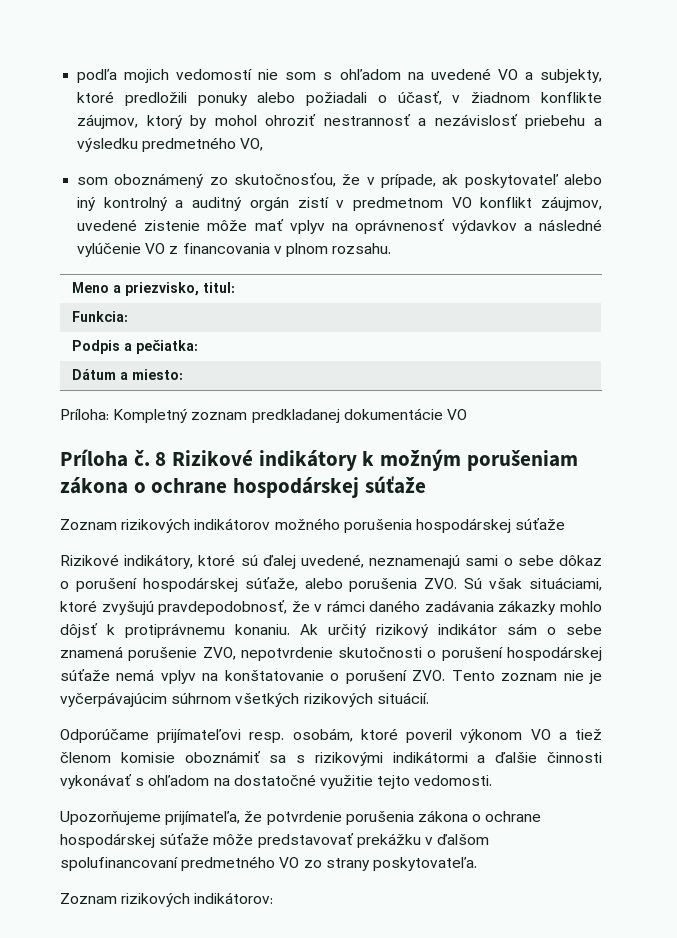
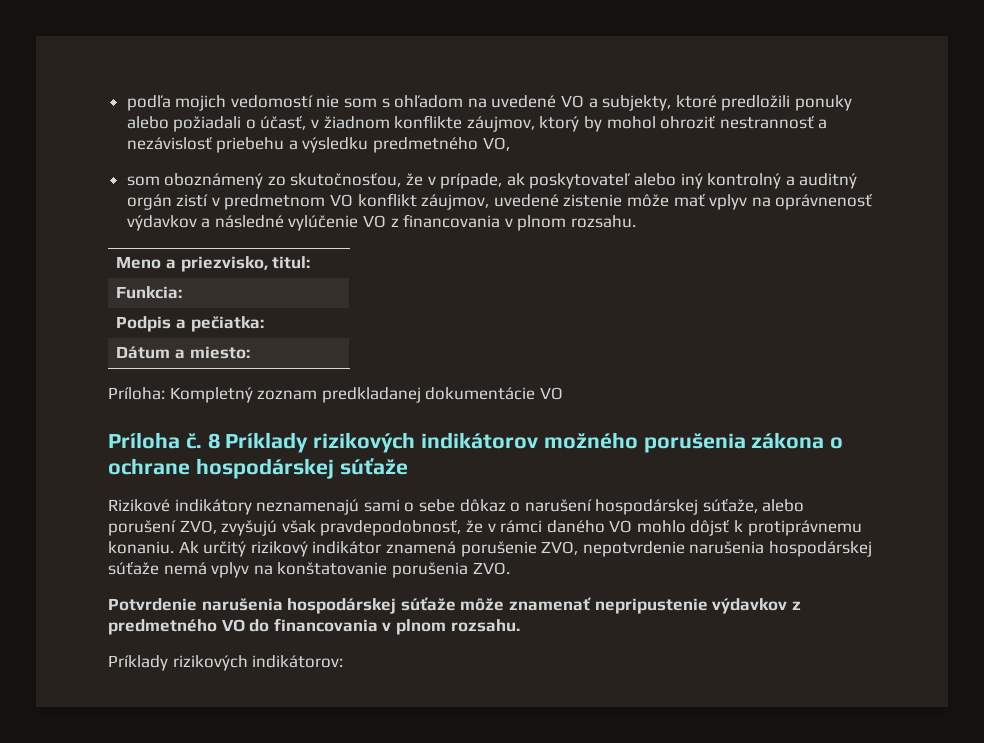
[172,449,578,471] Rizikové indikátory k možným porušeniam -> [225,432,746,453] Príklady rizikových indikátorov možného porušenia
[60,518,566,533] [60,554,364,569] Zoznam rizikových indikátorov možného porušenia hospodárskej súťaže // Rizikové indikátory, ktoré sú ďalej uvedené, -> [108,499,252,515] Rizikové indikátory
[75,578,137,592] porušení -> [524,499,592,512] narušení
[349,577,603,592] [60,600,154,615] porušenia ZVO. Sú však situáciami, ktoré zvyšujú -> [108,520,316,536] porušení ZVO, zvyšujú však
[424,600,557,615] zadávania zákazky -> [609,520,633,533] VO
[507,623,602,635] sám o sebe -> (382, 547) none
[338,647,503,661] skutočnosti o porušení -> [689,541,765,554] narušenia
[330,670,602,684] [60,692,429,707] [60,728,602,743] [60,751,602,766] [60,774,493,789] [60,810,542,825] [60,833,490,848] [60,856,477,871] [60,893,117,904] o porušení ZVO. Tento zoznam nie je vyčerpávajúcim súhrnom všetkých rizikových situácií. // Odporúčame prijímateľovi resp. osobám, ktoré poveril výkonom VO a tiež členom komisie oboznámiť sa s rizikovými indikátormi a ďalšie činnosti vykonávať s ohľadom na dostatočné využitie tejto vedomosti. // Upozorňujeme prijímateľa, že potvrdenie porušenia zákona o ochrane hospodárskej súťaže môže predstavovať prekážku v ďalšom spolufinancovaní predmetného VO zo strany poskytovateľa. // Zoznam -> [391,562,510,578] [108,597,801,614] [108,618,520,635] [108,655,168,671] porušenia ZVO. // Potvrdenie narušenia hospodárskej súťaže môže znamenať nepripustenie výdavkov z predmetného VO do financovania v plnom rozsahu. // Príklady

